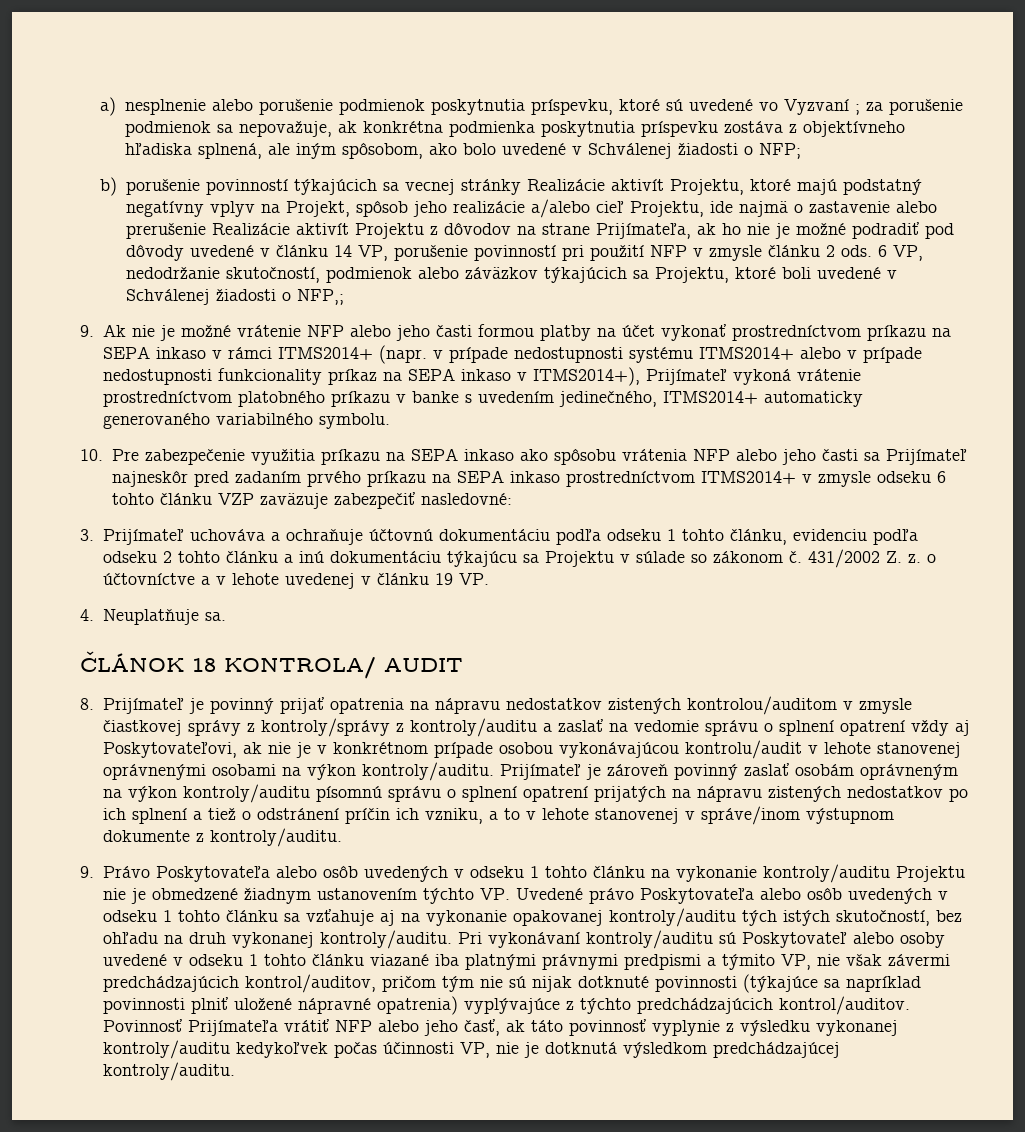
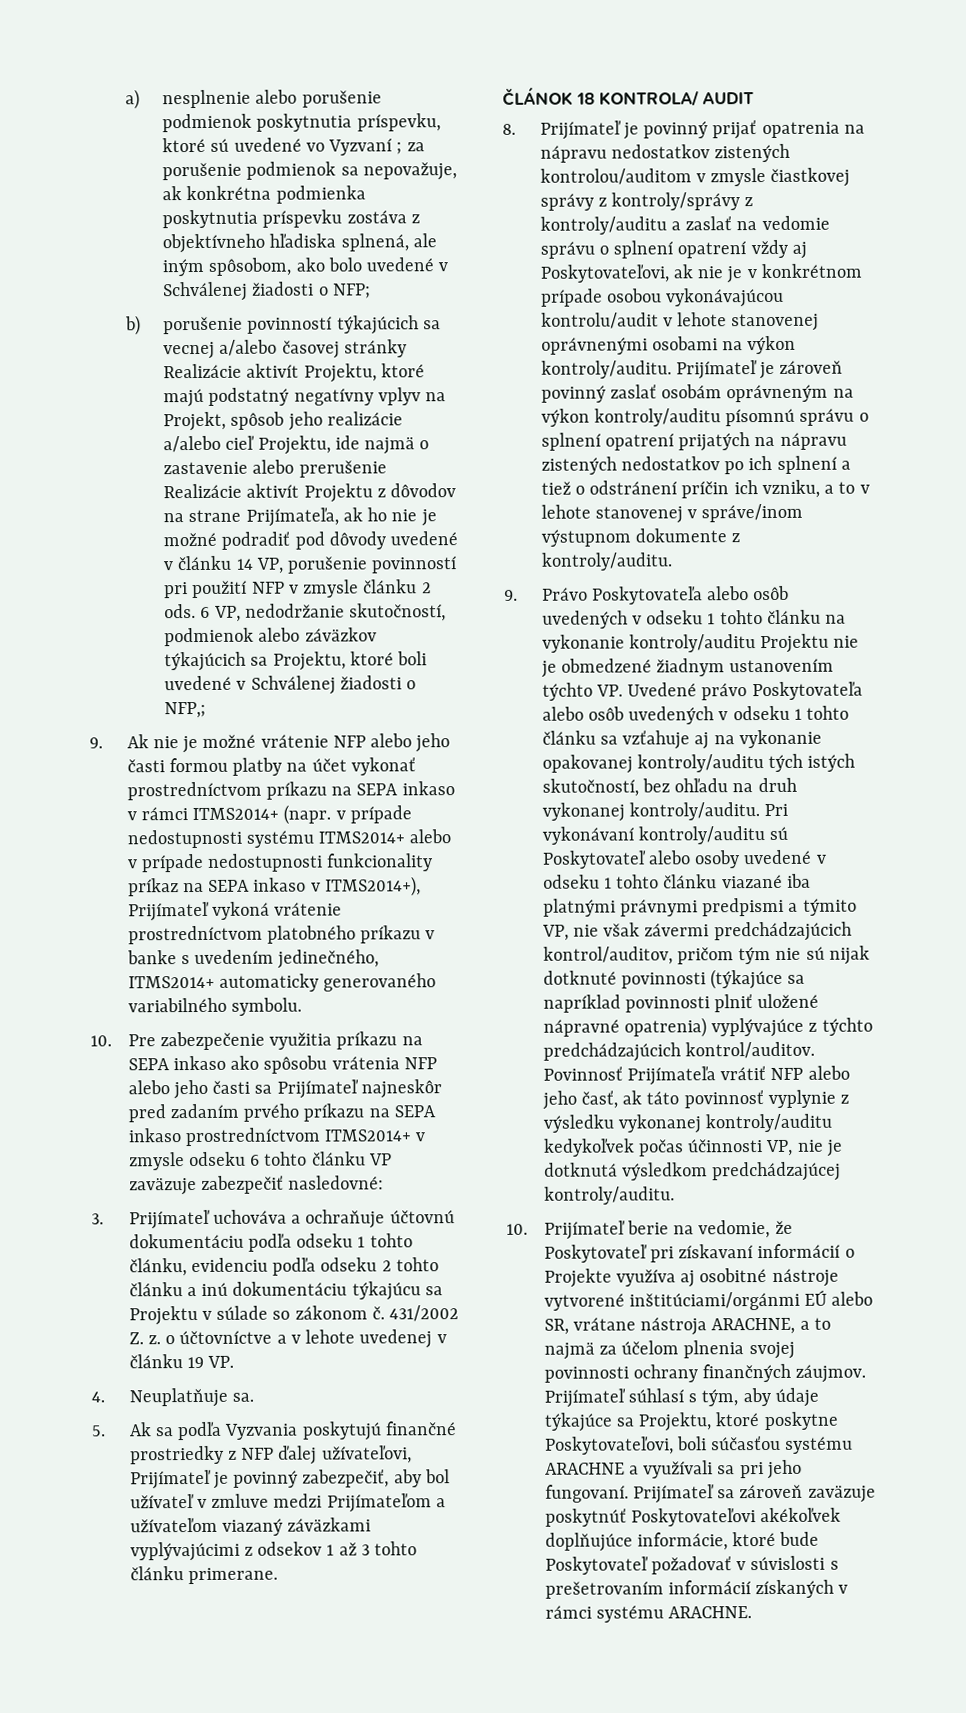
(456, 187) none -> [219,339,340,359] a/alebo časovej
[217,493,254,505] VZP -> [368,1153,392,1166] VP
(226, 616) none -> [91,1421,457,1441] [129,1445,412,1465] [129,1469,450,1490] [129,1493,446,1513] [129,1517,372,1536] [129,1541,418,1562] [129,1566,278,1585] // 5. Ak sa podľa Vyzvania poskytujú finančné prostriedky z NFP ďalej užívateľovi, Prijímateľ je povinný zabezpečiť, aby bol užívateľ v zmluve medzi Prijímateľom a užívateľom viazaný záväzkami vyplývajúcimi z odsekov 1 až 3 tohto článku primerane.
(235, 1071) none -> [506,1219,793,1240] [543,1243,855,1263] [543,1268,839,1288] [543,1289,874,1311] [543,1317,831,1336] [543,1340,795,1360] [543,1363,867,1383] [543,1387,819,1408] [543,1411,839,1432] [544,1435,854,1455] [544,1459,802,1480] [544,1484,876,1504] [544,1507,842,1527] [544,1531,820,1552] [544,1555,839,1575] [544,1579,849,1599] [544,1605,753,1623] // 10. Prijímateľ berie na vedomie, že Poskytovateľ pri získavaní informácií o Projekte využíva aj osobitné nástroje vytvorené inštitúciami/orgánmi EÚ alebo SR, vrátane nástroja ARACHNE, a to najmä za účelom plnenia svojej povinnosti ochrany finančných záujmov. Prijímateľ súhlasí s tým, aby údaje týkajúce sa Projektu, ktoré poskytne Poskytovateľovi, boli súčasťou systému ARACHNE a využívali sa pri jeho fungovaní. Prijímateľ sa zároveň zaväzuje poskytnúť Poskytovateľovi akékoľvek doplňujúce informácie, ktoré bude Poskytovateľ požadovať v súvislosti s prešetrovaním informácií získaných v rámci systému ARACHNE.

